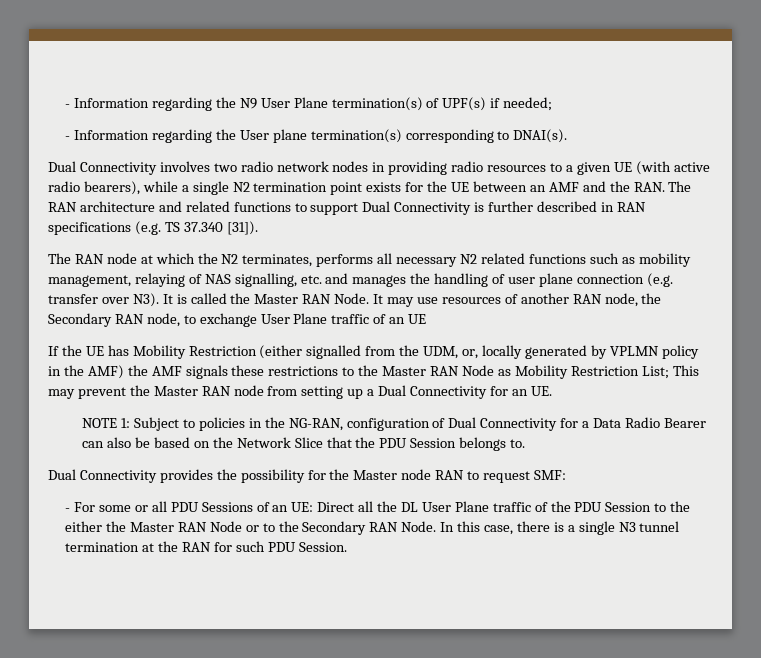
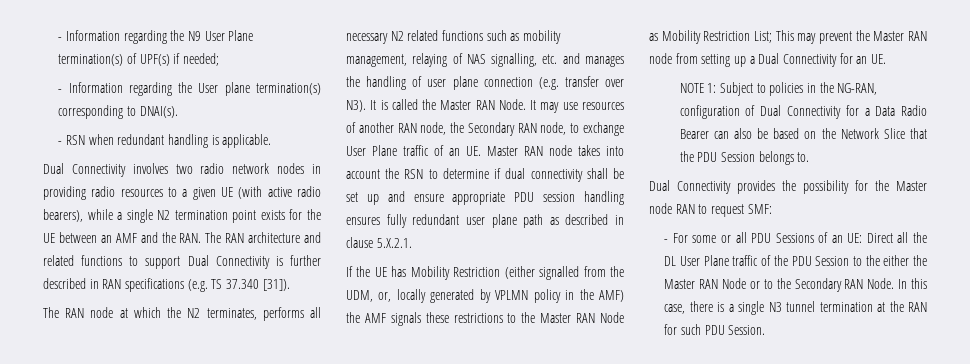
(568, 136) none -> [58,134,272,148] // - RSN when redundant handling is applicable.
[408,314,427,324] UE -> [466,145,624,156] [346,168,624,182] [346,191,624,205] [346,214,624,228] [346,237,412,248] UE. Master RAN node takes into account the RSN to determine if dual connectivity shall be set up and ensure appropriate PDU session handling ensures fully redundant user plane path as described in clause 5.X.2.1.

